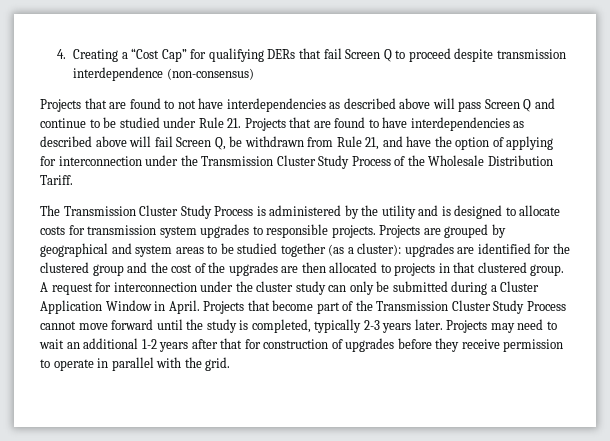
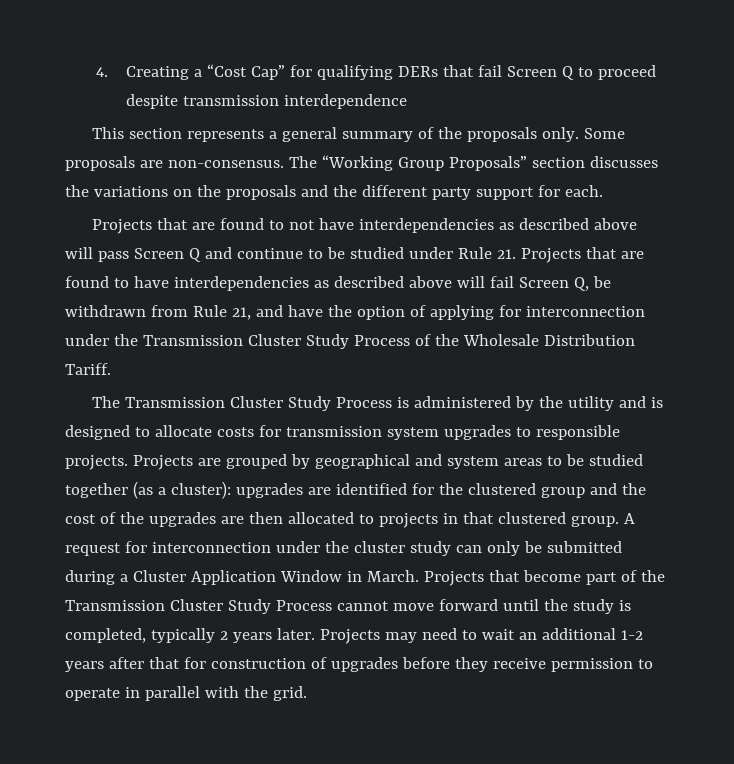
[166,68,254,80] (non-consensus) -> [91,127,625,142] [65,155,658,171] [65,185,603,200] // This section represents a general summary of the proposals only. Some proposals are non-consensus. The “Working Group Proposals” section discusses the variations on the proposals and the different party support for each.
[168,300,200,314] April. -> [366,570,419,582] March.
[363,320,380,330] 2-3 -> [219,631,228,640] 2

